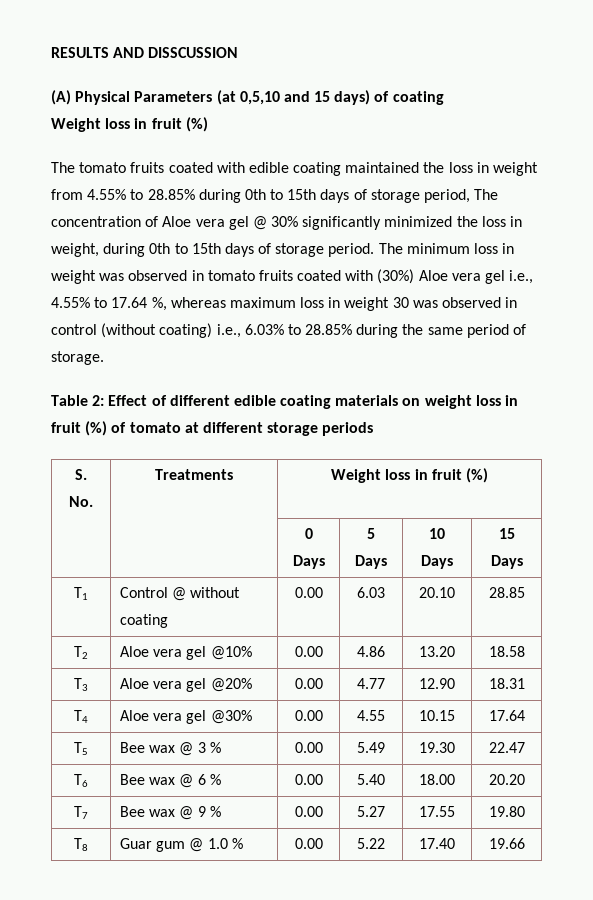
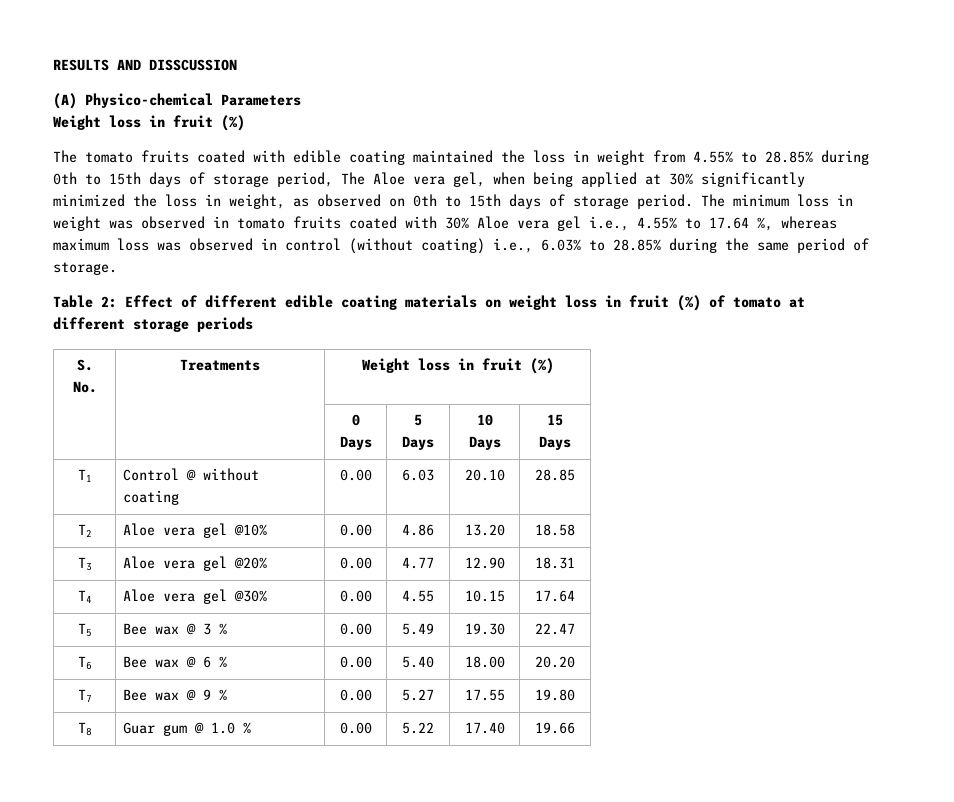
[75,91,131,105] Physical -> [85,93,213,108] Physico-chemical
[216,90,444,105] (at 0,5,10 and 15 days) of coating -> (301, 100) none
[51,216,267,230] concentration of Aloe vera gel @ -> [373,172,661,187] Aloe vera gel, when being applied at
[103,243,146,257] during -> [293,194,405,207] as observed on
[377,269,415,284] (30%) -> [445,217,469,229] 30%
[328,297,409,311] in weight 30 -> (149, 244) none

